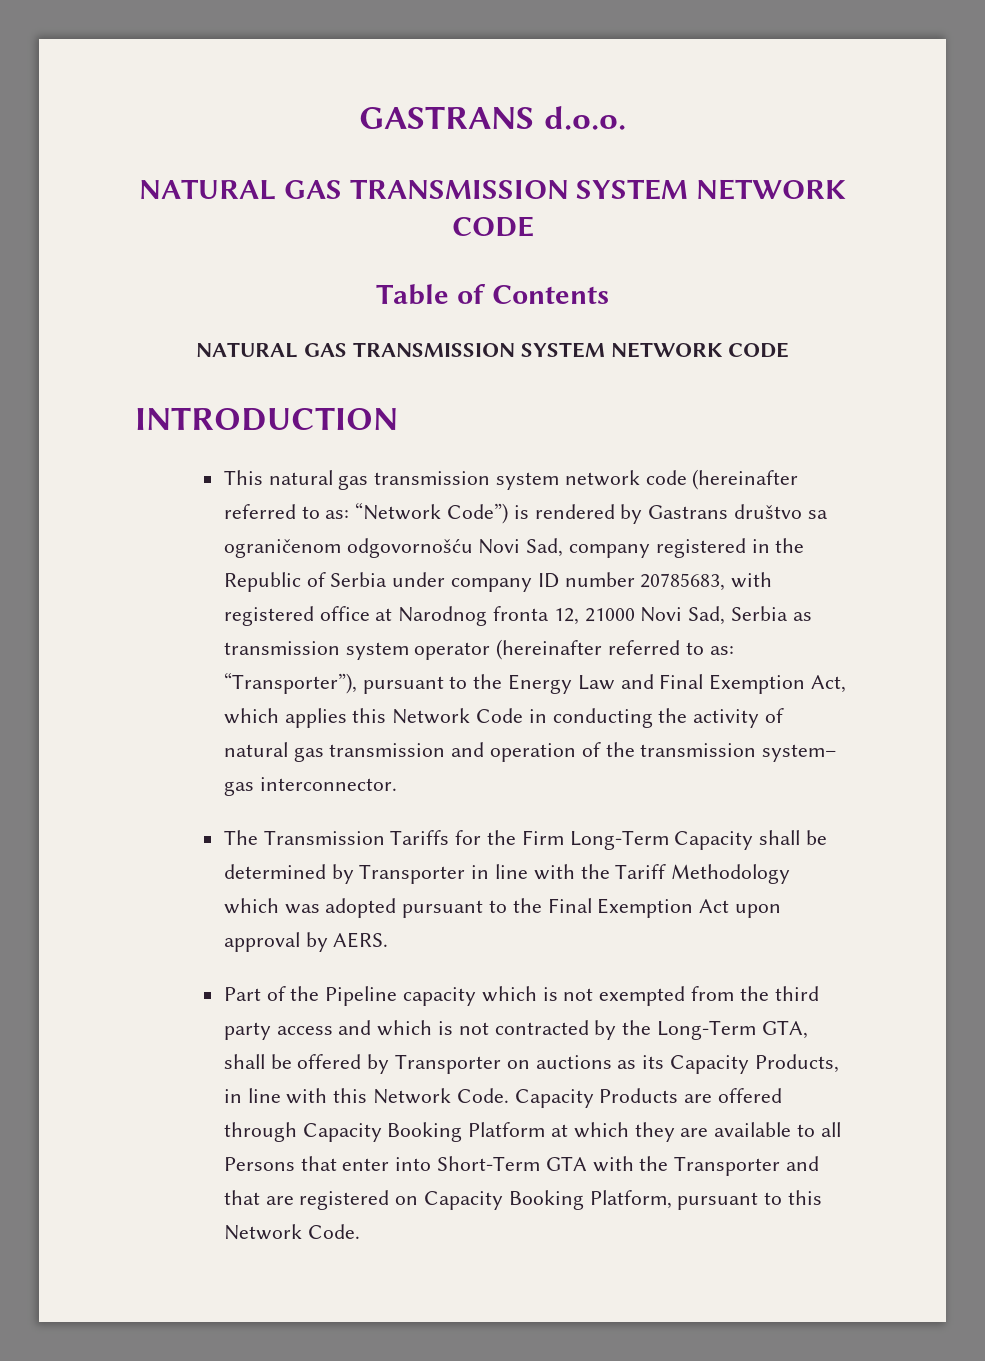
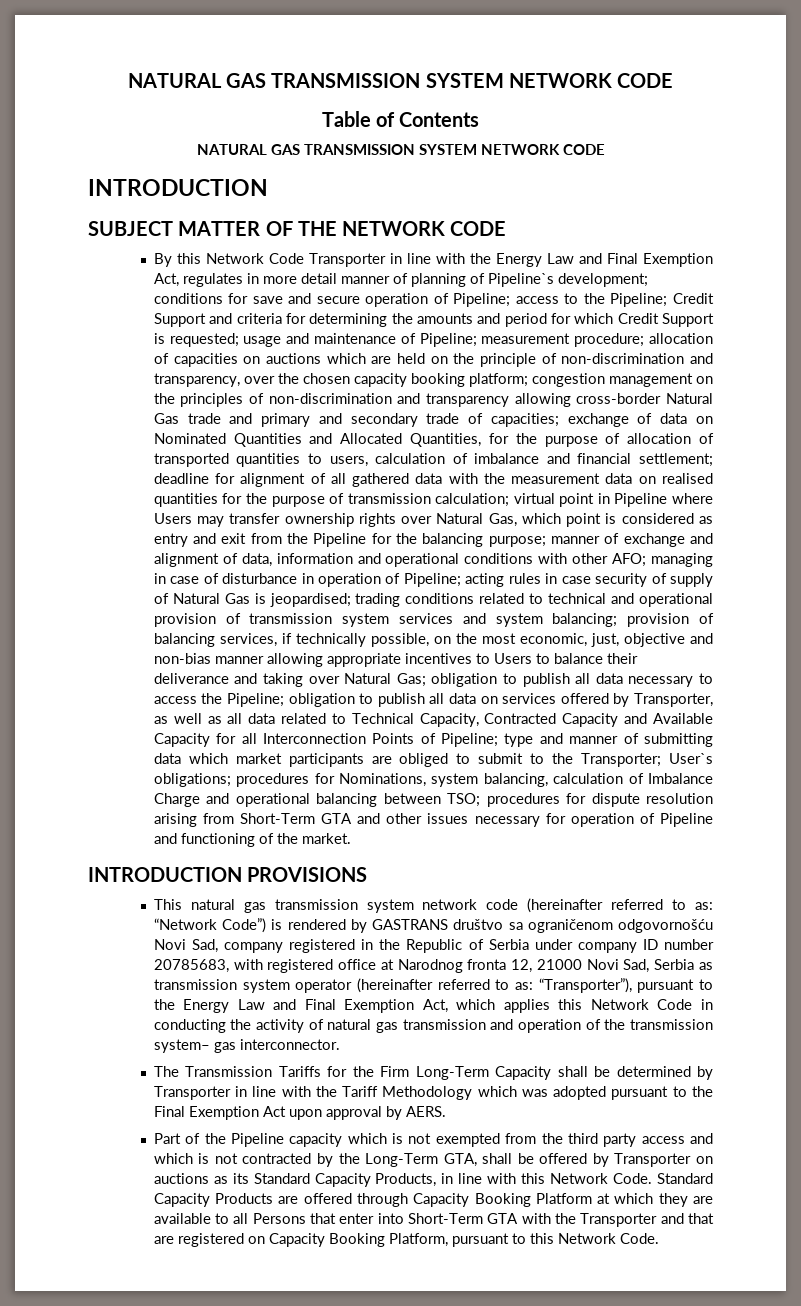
[359,106,626,130] GASTRANS d.o.o. // -> (127, 80) none
(398, 419) none -> [88,221,507,236] [153,253,713,267] [153,273,648,287] [153,293,714,307] [153,313,715,327] [153,333,713,347] [153,353,713,367] [153,373,713,387] [153,393,714,407] [153,413,713,427] [153,433,714,447] [153,453,713,467] [153,473,713,487] [153,493,713,507] [153,513,713,527] [153,533,713,547] [153,553,713,567] [153,573,713,587] [153,593,713,607] [153,613,714,627] [153,633,714,647] [153,653,638,667] [153,673,714,687] [153,693,714,707] [153,713,713,727] [153,733,713,747] [153,753,713,767] [153,773,714,787] [153,793,713,807] [153,813,713,827] [153,833,351,847] [88,867,368,882] // SUBJECT MATTER OF THE NETWORK CODE // By this Network Code Transporter in line with the Energy Law and Final Exemption Act, regulates in more detail manner of planning of Pipeline`s development; conditions for save and secure operation of Pipeline; access to the Pipeline; Credit Support and criteria for determining the amounts and period for which Credit Support is requested; usage and maintenance of Pipeline; measurement procedure; allocation of capacities on auctions which are held on the principle of non-discrimination and transparency, over the chosen capacity booking platform; congestion management on the principles of non-discrimination and transparency allowing cross-border Natural Gas trade and primary and secondary trade of capacities; exchange of data on Nominated Quantities and Allocated Quantities, for the purpose of allocation of transported quantities to users, calculation of imbalance and financial settlement; deadline for alignment of all gathered data with the measurement data on realised quantities for the purpose of transmission calculation; virtual point in Pipeline where Users may transfer ownership rights over Natural Gas, which point is considered as entry and exit from the Pipeline for the balancing purpose; manner of exchange and alignment of data, information and operational conditions with other AFO; managing in case of disturbance in operation of Pipeline; acting rules in case security of supply of Natural Gas is jeopardised; trading conditions related to technical and operational provision of transmission system services and system balancing; provision of balancing services, if technically possible, on the most economic, just, objective and non-bias manner allowing appropriate incentives to Users to balance their deliverance and taking over Natural Gas; obligation to publish all data necessary to access the Pipeline; obligation to publish all data on services offered by Transporter, as well as all data related to Technical Capacity, Contracted Capacity and Available Capacity for all Interconnection Points of Pipeline; type and manner of submitting data which market participants are obliged to submit to the Transporter; User`s obligations; procedures for Nominations, system balancing, calculation of Imbalance Charge and operational balancing between TSO; procedures for dispute resolution arising from Short-Term GTA and other issues necessary for operation of Pipeline and functioning of the market. // INTRODUCTION PROVISIONS
[648,505,729,519] Gastrans -> [372,919,449,930] GASTRANS
(665, 1062) none -> [253,1173,310,1184] Standard
(509, 1095) none -> [657,1173,713,1184] Standard

